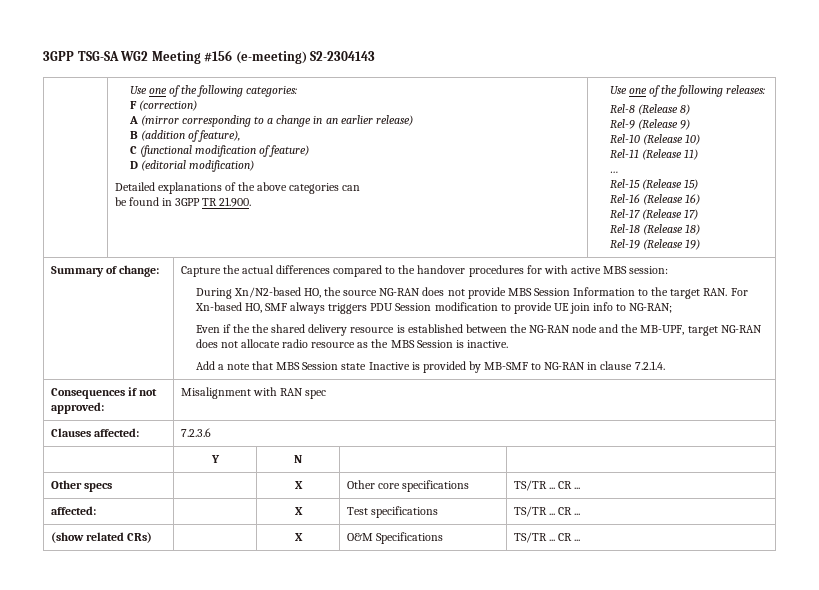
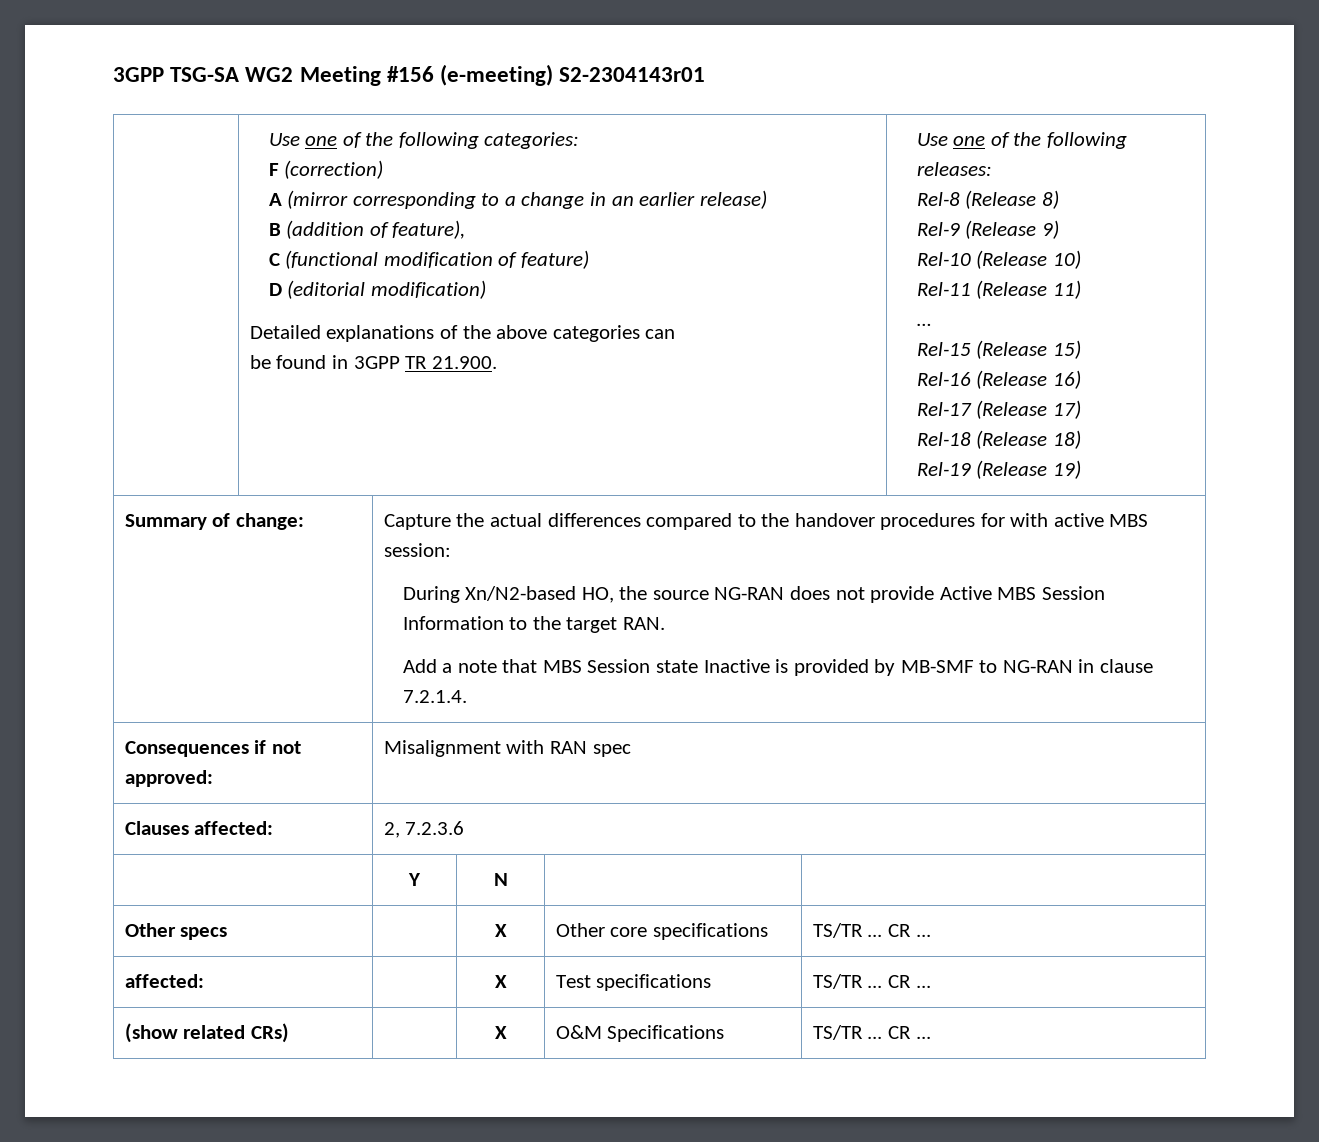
[310,51,376,61] S2-2304143 -> [559,67,706,82] S2-2304143r01
(506, 293) none -> [939,586,992,600] Active
[730,288,748,296] [194,302,673,314] [195,324,762,336] [195,339,508,348] For Xn-based HO, SMF always triggers PDU Session modification to provide UE join info to NG-RAN; // Even if the the shared delivery resource is established between the NG-RAN node and the MB-UPF, target NG-RAN does not allocate radio resource as the MBS Session is inactive. -> (665, 623) none
(139, 432) none -> [383,822,400,838] 2,

